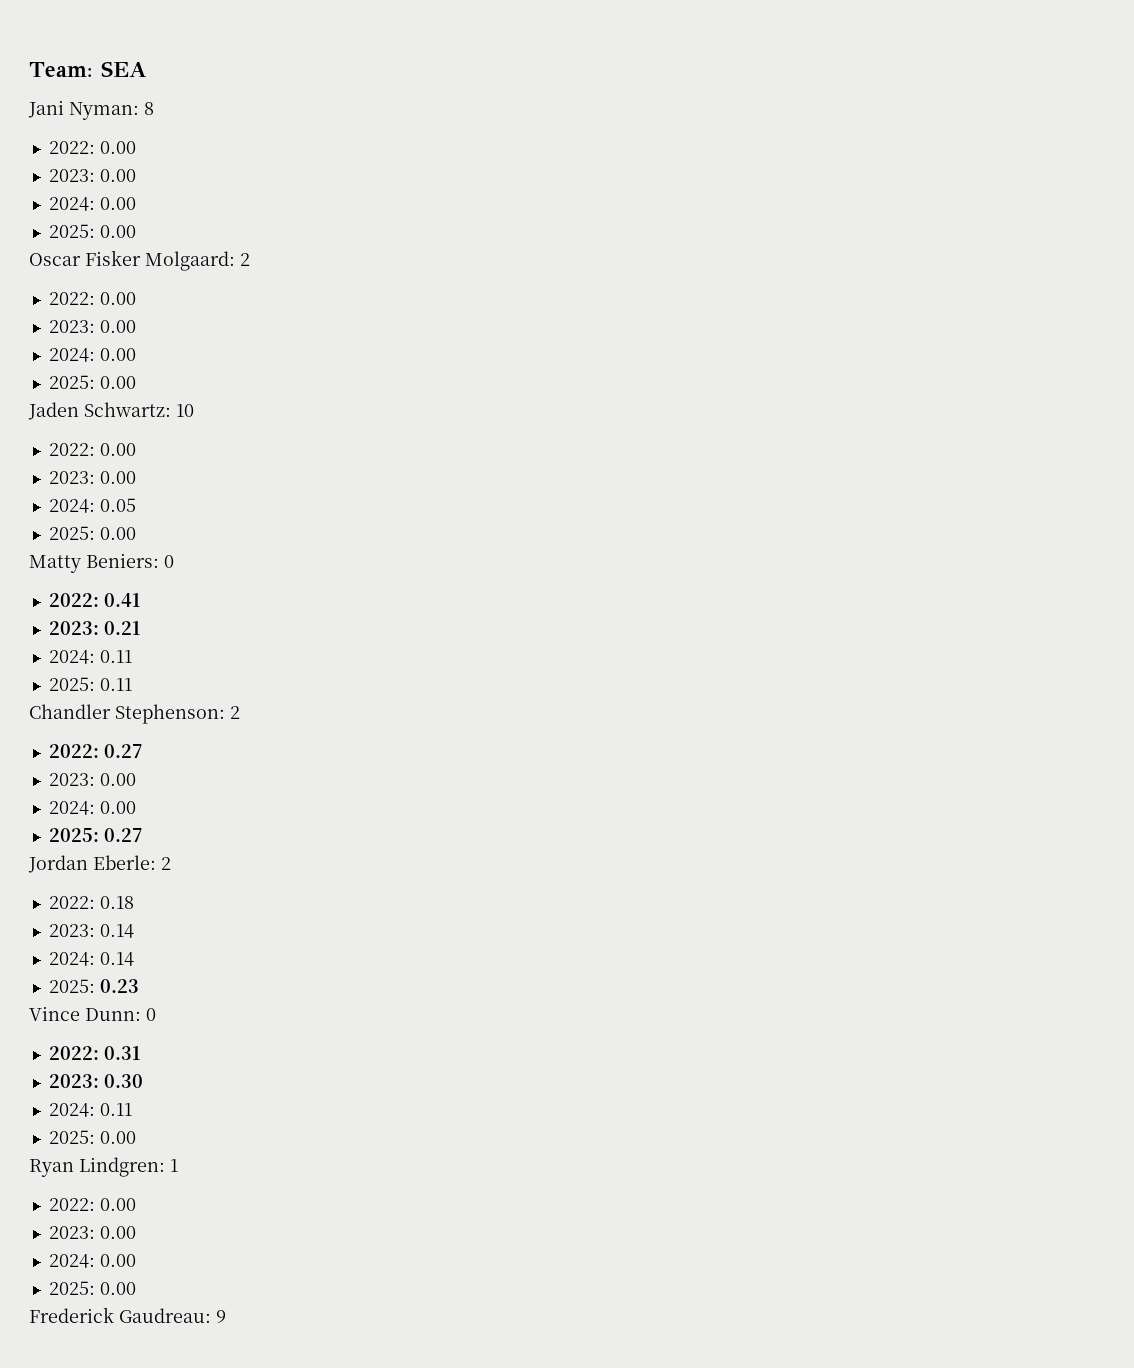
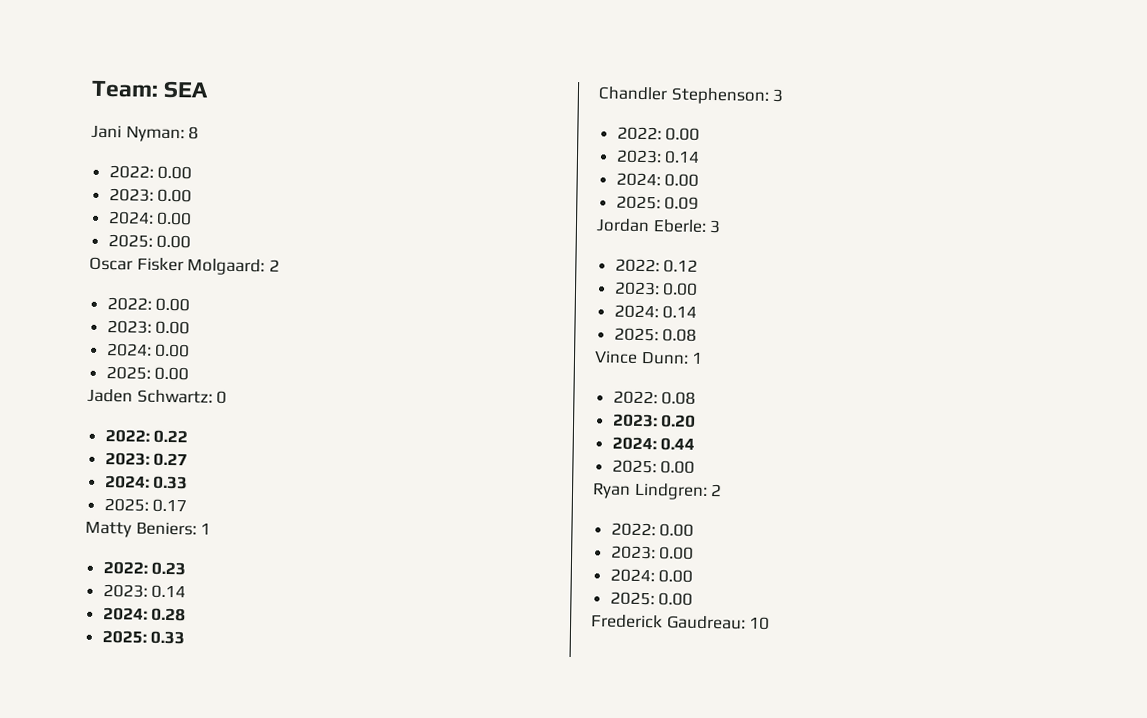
[176,404,194,417] [48,443,136,456] [48,471,136,484] [48,498,136,513] [48,526,136,540] [29,553,174,573] [48,593,140,607] [48,621,140,635] [48,650,132,664] [48,677,132,691] [29,704,240,724] [48,744,143,758] [48,773,136,786] [48,801,136,815] [48,828,143,842] [28,855,171,873] [48,896,134,909] [48,924,134,938] 10 // 2022: 0.00 // 2023: 0.00 // 2024: 0.05 // 2025: 0.00 // Matty Beniers: 0 // 2022: 0.41 // 2023: 0.21 // 2024: 0.11 // 2025: 0.11 // Chandler Stephenson: 2 // 2022: 0.27 // 2023: 0.00 // 2024: 0.00 // 2025: 0.27 // Jordan Eberle: 2 // 2022: 0.18 // 2023: 0.14 -> [216,390,228,404] [104,429,189,444] [104,452,189,467] [104,475,189,490] [103,498,188,513] [85,520,212,538] [102,561,187,576] [102,584,187,599] [102,607,187,622] [101,630,186,645] [598,86,785,105] [616,126,701,141] [615,149,701,164] [615,172,700,187] [615,195,700,210] [596,218,722,234] [614,258,699,273] [613,281,699,296] 0 // 2022: 0.22 // 2023: 0.27 // 2024: 0.33 // 2025: 0.17 // Matty Beniers: 1 // 2022: 0.23 // 2023: 0.14 // 2024: 0.28 // 2025: 0.33 // Chandler Stephenson: 3 // 2022: 0.00 // 2023: 0.14 // 2024: 0.00 // 2025: 0.09 // Jordan Eberle: 3 // 2022: 0.12 // 2023: 0.00
[99,979,139,993] 0.23 -> [662,328,698,342] 0.08
[146,1008,156,1021] [48,1046,140,1060] [48,1074,143,1088] [48,1103,132,1117] 0 // 2022: 0.31 // 2023: 0.30 // 2024: 0.11 -> [691,351,704,364] [612,390,697,405] [612,413,697,428] [611,436,696,451] 1 // 2022: 0.08 // 2023: 0.20 // 2024: 0.44
[170,1159,178,1172] 1 -> [710,484,723,497] 2
[216,1310,226,1323] 9 -> [749,616,771,630] 10

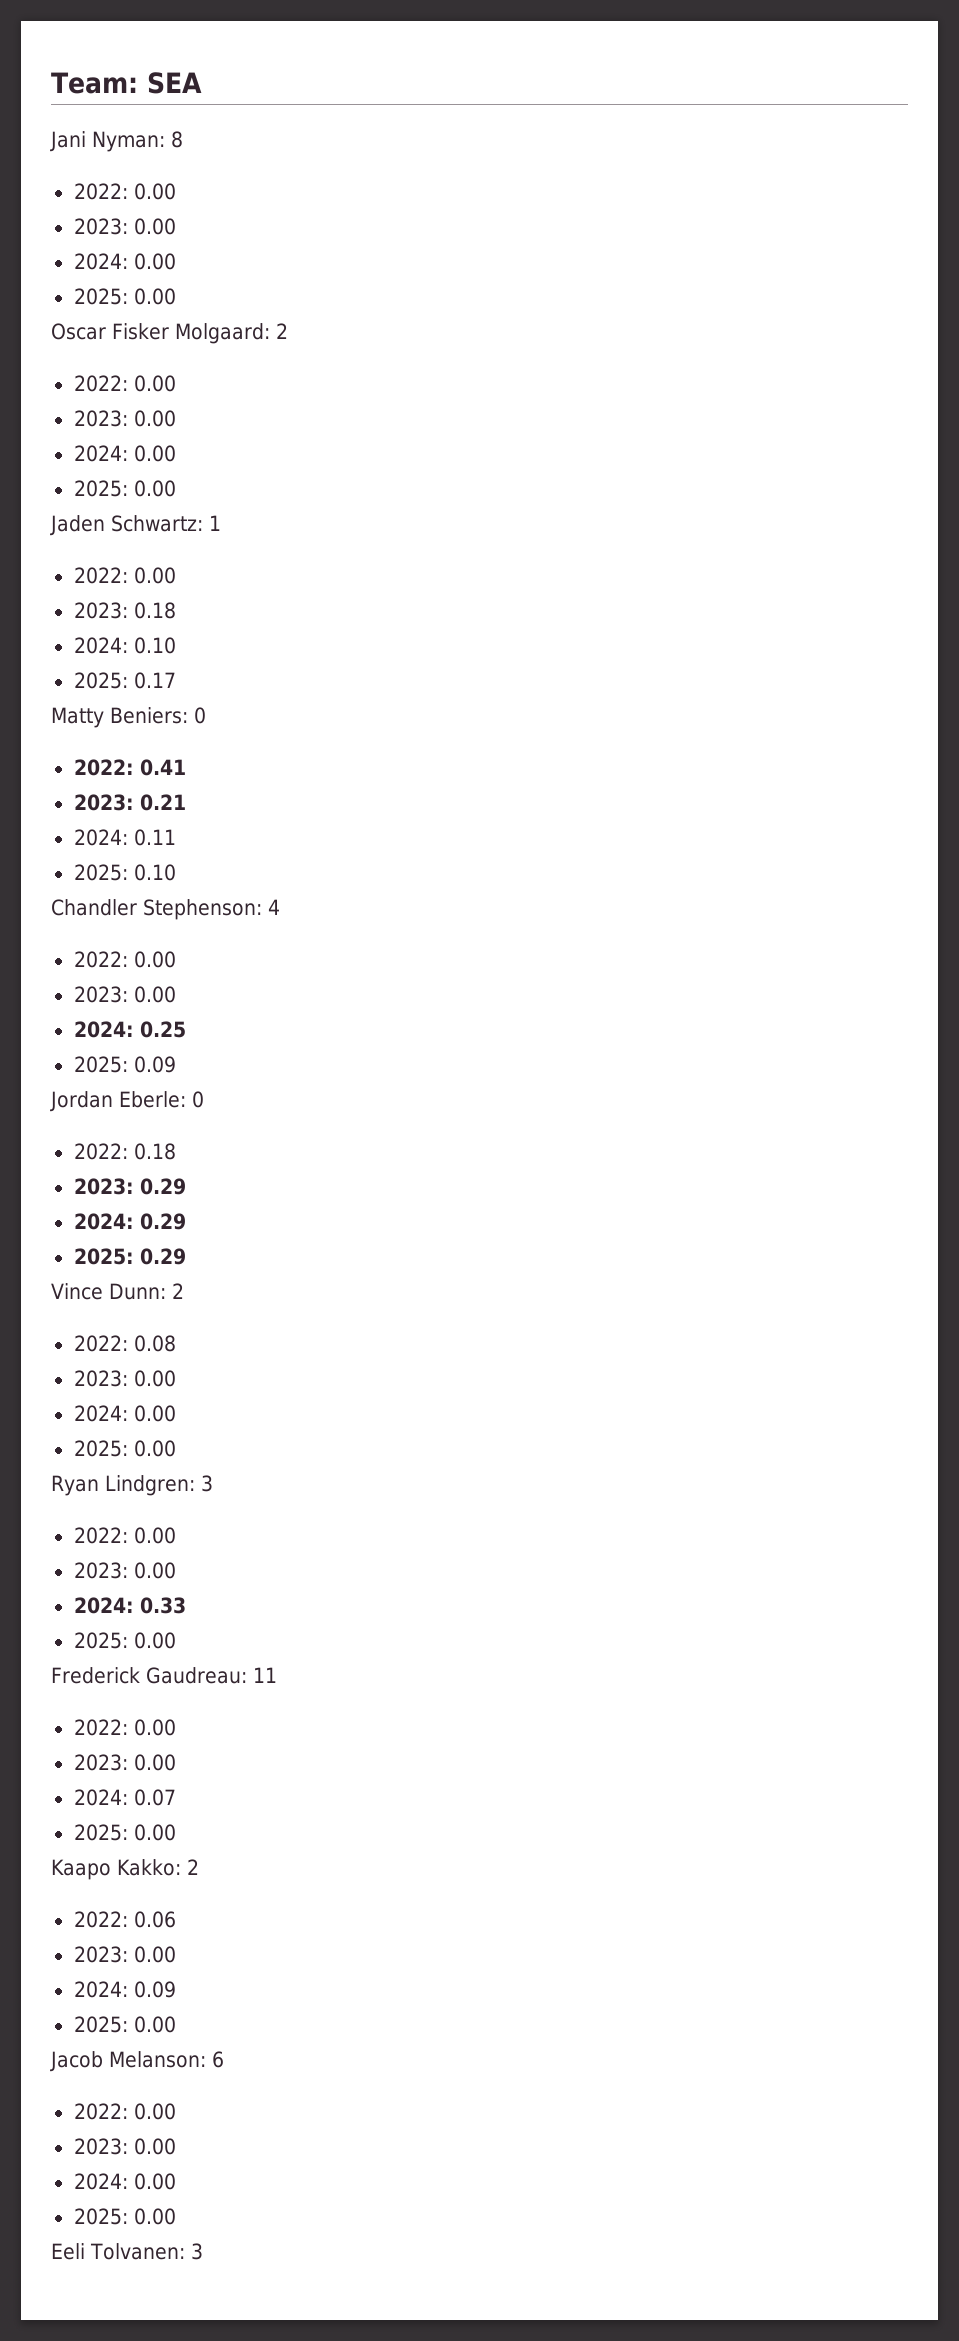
[216,390,228,404] [104,429,189,444] [104,452,189,467] [104,475,189,490] 0 // 2022: 0.22 // 2023: 0.27 // 2024: 0.33 -> [209,515,221,531] [73,567,176,584] [73,602,176,619] [73,637,176,654] 1 // 2022: 0.00 // 2023: 0.18 // 2024: 0.10
[200,522,212,535] [102,561,187,576] [102,584,187,599] [102,607,187,622] [101,630,186,645] 1 // 2022: 0.23 // 2023: 0.14 // 2024: 0.28 // 2025: 0.33 -> [194,707,206,724] [73,759,186,776] [73,794,186,811] [73,829,176,846] [73,864,176,881] 0 // 2022: 0.41 // 2023: 0.21 // 2024: 0.11 // 2025: 0.10
(770, 96) none -> [268,899,280,915] [73,951,176,968] [73,986,176,1003] [73,1021,186,1038] [73,1056,176,1073] [50,1091,204,1112] [73,1143,176,1160] [73,1178,186,1195] [73,1213,186,1230] [73,1248,186,1265] [51,1283,184,1300] [73,1335,176,1352] [73,1370,176,1387] [73,1405,176,1422] [73,1440,176,1457] [51,1475,195,1496] 4 // 2022: 0.00 // 2023: 0.00 // 2024: 0.25 // 2025: 0.09 // Jordan Eberle: 0 // 2022: 0.18 // 2023: 0.29 // 2024: 0.29 // 2025: 0.29 // Vince Dunn: 2 // 2022: 0.08 // 2023: 0.00 // 2024: 0.00 // 2025: 0.00 // Ryan Lindgren:
[664,150,701,164] [615,172,700,187] [615,195,700,210] [596,218,722,234] [614,258,699,273] [613,281,699,296] [613,304,698,319] [613,327,698,342] [594,350,704,365] [612,390,697,405] [612,413,697,428] [611,436,696,451] [611,459,696,474] [592,482,723,500] [610,522,695,537] [610,545,695,560] [609,568,694,583] [609,591,694,606] [591,614,771,630] 0.14 // 2024: 0.00 // 2025: 0.09 // Jordan Eberle: 3 // 2022: 0.12 // 2023: 0.00 // 2024: 0.14 // 2025: 0.08 // Vince Dunn: 1 // 2022: 0.08 // 2023: 0.20 // 2024: 0.44 // 2025: 0.00 // Ryan Lindgren: 2 // 2022: 0.00 // 2023: 0.00 // 2024: 0.00 // 2025: 0.00 // Frederick Gaudreau: 10 -> [133,1562,176,1579] [73,1597,186,1614] [73,1632,176,1649] [51,1667,277,1684] [73,1719,176,1736] [73,1754,176,1771] [73,1789,176,1806] [73,1824,176,1841] [51,1859,199,1880] [73,1911,176,1928] [73,1946,176,1963] [73,1981,176,1998] [73,2016,176,2033] [50,2051,224,2072] [73,2103,176,2120] [73,2138,176,2155] [73,2173,176,2190] [73,2208,176,2225] [51,2243,203,2260] 0.00 // 2024: 0.33 // 2025: 0.00 // Frederick Gaudreau: 11 // 2022: 0.00 // 2023: 0.00 // 2024: 0.07 // 2025: 0.00 // Kaapo Kakko: 2 // 2022: 0.06 // 2023: 0.00 // 2024: 0.09 // 2025: 0.00 // Jacob Melanson: 6 // 2022: 0.00 // 2023: 0.00 // 2024: 0.00 // 2025: 0.00 // Eeli Tolvanen: 3

